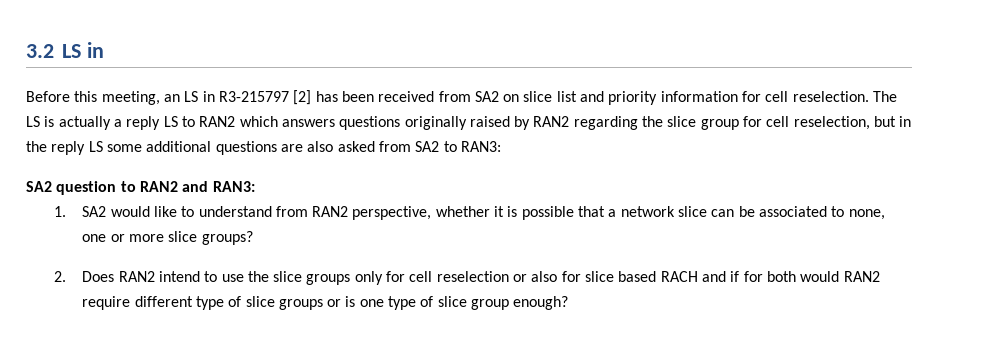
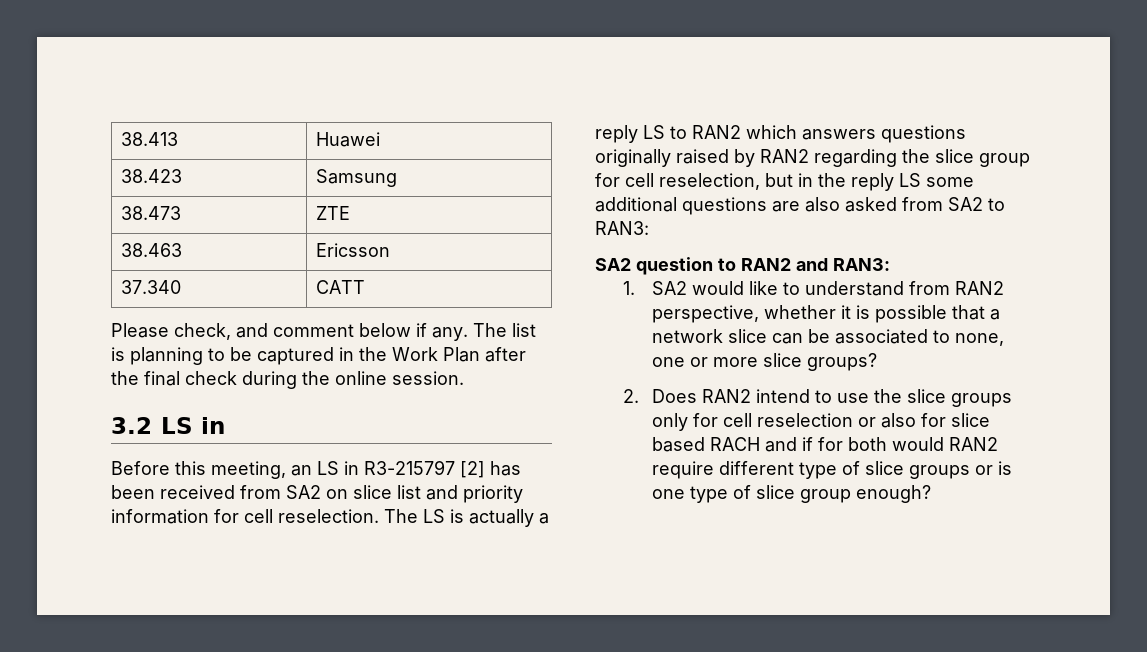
(26, 51) none -> [120,132,178,146] [315,132,380,147] [120,169,182,183] [315,169,397,187] [120,206,181,220] [315,206,350,220] [120,243,182,257] [315,243,390,257] [120,280,181,294] [315,280,365,294] [111,323,536,341] [111,347,526,365] [111,371,464,389] 38.413 | Huawei // 38.423 | Samsung // 38.473 | ZTE // 38.463 | Ericsson // 37.340 | CATT // Please check, and comment below if any. The list is planning to be captured in the Work Plan after the final check during the online session. //

